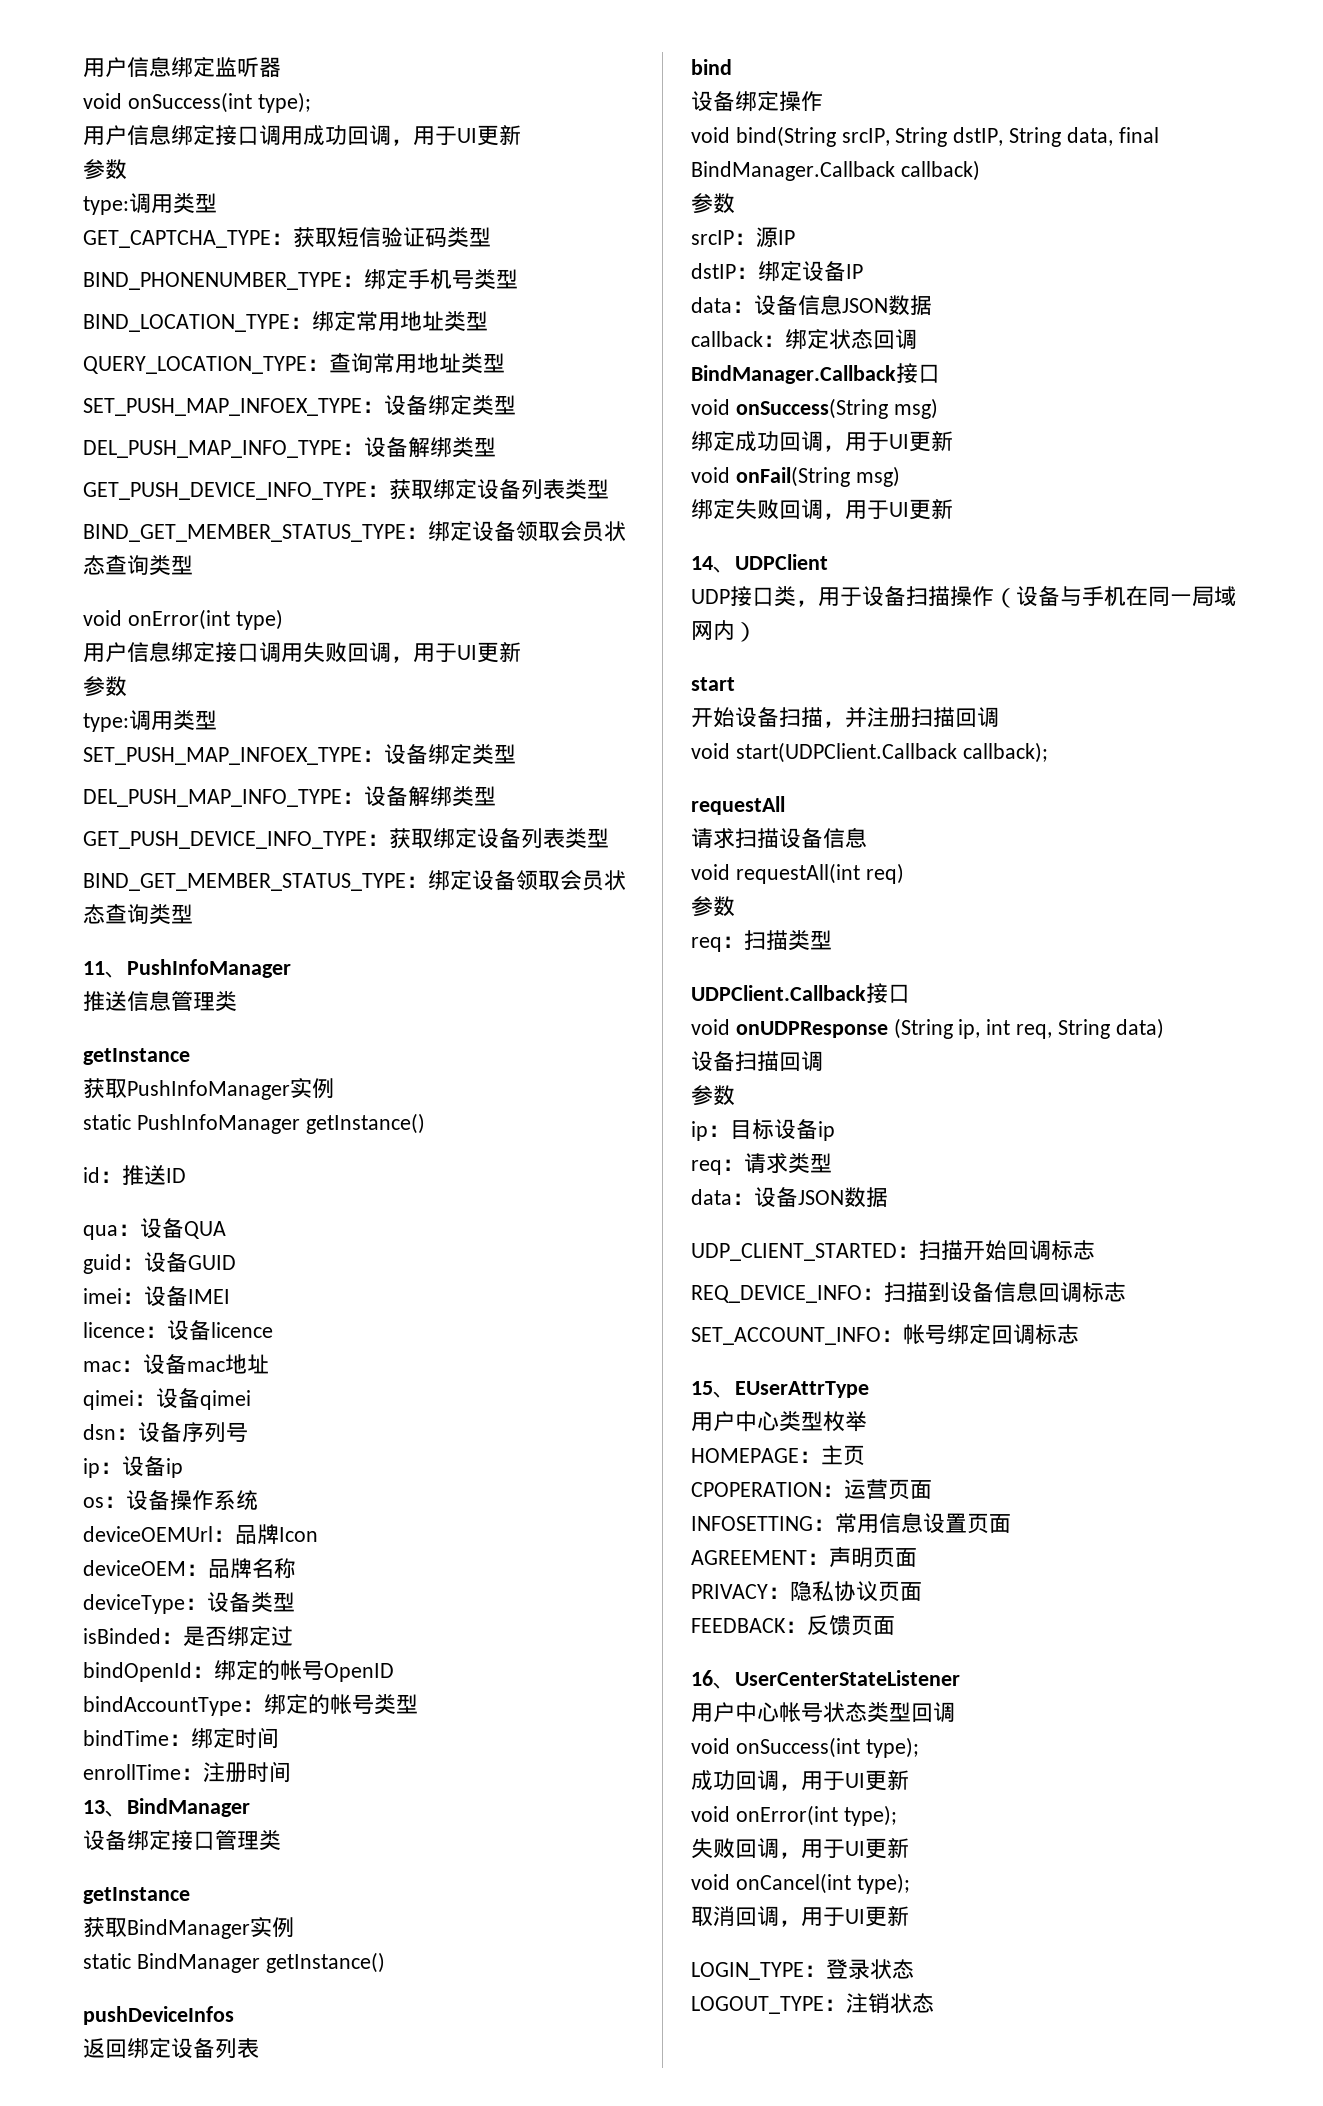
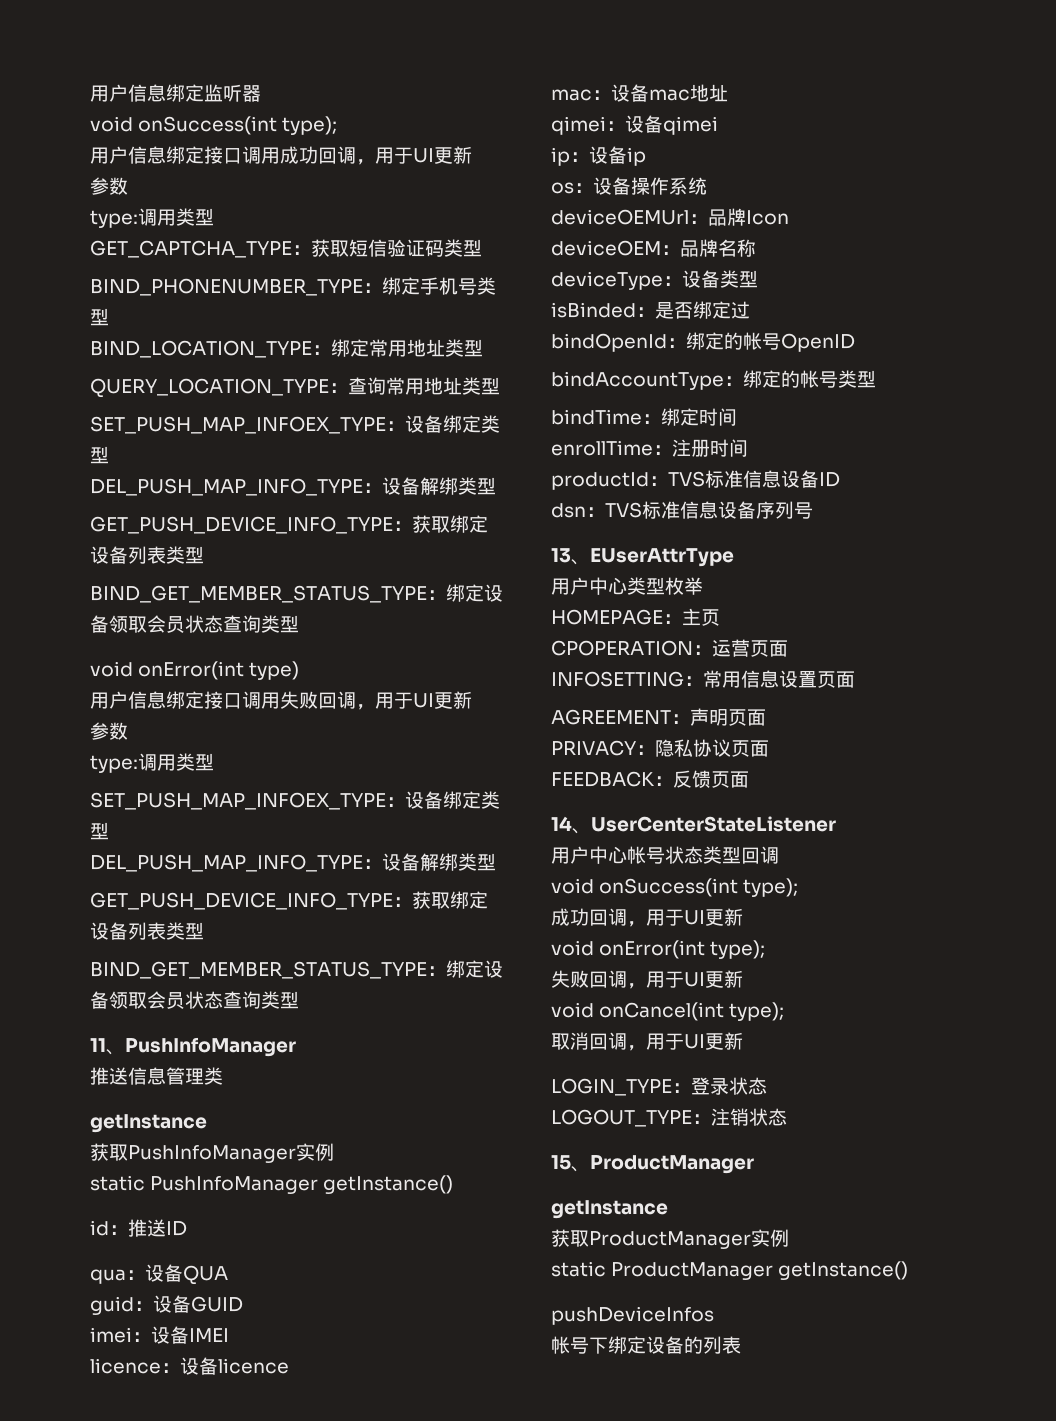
[83,1422,248,1443] // dsn：设备序列号 -> (718, 125) none
[83,1798,250,1817] [83,1830,281,1851] [83,1887,190,1904] [83,1917,294,1939] [83,1952,385,1973] [83,2006,234,2025] [83,2038,259,2059] [691,59,732,75] [691,91,823,112] [691,126,1159,147] [691,160,980,181] [691,193,735,214] [691,227,795,248] [691,261,863,282] [691,294,932,316] [691,329,917,350] [691,363,940,384] [691,398,938,419] [691,431,953,452] [691,466,900,487] [691,499,953,520] [691,554,828,573] [691,586,1236,608] [691,620,757,642] [691,677,735,691] [691,707,999,728] [691,742,1048,763] [691,796,785,815] [691,827,867,849] [691,863,904,884] [691,896,735,917] [691,930,832,952] [691,983,910,1003] [691,1018,1164,1039] [691,1051,823,1072] [691,1085,735,1106] [691,1119,835,1141] [691,1153,832,1175] [691,1187,888,1208] [691,1240,1095,1261] [691,1281,1126,1303] [691,1324,1079,1345] [691,1381,713,1395] 13、BindManager // 设备绑定接口管理类 // getInstance // 获取BindManager实例 // static BindManager getInstance() // pushDeviceInfos // 返回绑定设备列表 // bind // 设备绑定操作 // void bind(String srcIP, String dstIP, String data, final BindManager.Callback callback) // 参数 // srcIP：源IP // dstIP：绑定设备IP // data：设备信息JSON数据 // callback：绑定状态回调 // BindManager.Callback接口 // void onSuccess(String msg) // 绑定成功回调，用于UI更新 // void onFail(String msg) // 绑定失败回调，用于UI更新 // 14、UDPClient // UDP接口类，用于设备扫描操作（设备与手机在同一局域网内） // start // 开始设备扫描，并注册扫描回调 // void start(UDPClient.Callback callback); // requestAll // 请求扫描设备信息 // void requestAll(int req) // 参数 // req：扫描类型 // UDPClient.Callback接口 // void onUDPResponse (String ip, int req, String data) // 设备扫描回调 // 参数 // ip：目标设备ip // req：请求类型 // data：设备JSON数据 // UDP_CLIENT_STARTED：扫描开始回调标志 // REQ_DEVICE_INFO：扫描到设备信息回调标志 // SET_ACCOUNT_INFO：帐号绑定回调标志 // 15 -> [551,470,840,490] [551,501,813,519] [551,548,571,563] productId：TVS标准信息设备ID // dsn：TVS标准信息设备序列号 // 13
[691,1670,713,1686] 16 -> [551,816,572,831] 14
(934, 2003) none -> [551,1155,754,1174] [551,1200,668,1219] [551,1229,789,1249] [551,1261,909,1280] [551,1306,714,1325] [551,1336,741,1354] // 15、ProductManager // getInstance // 获取ProductManager实例 // static ProductManager getInstance() // pushDeviceInfos // 帐号下绑定设备的列表

